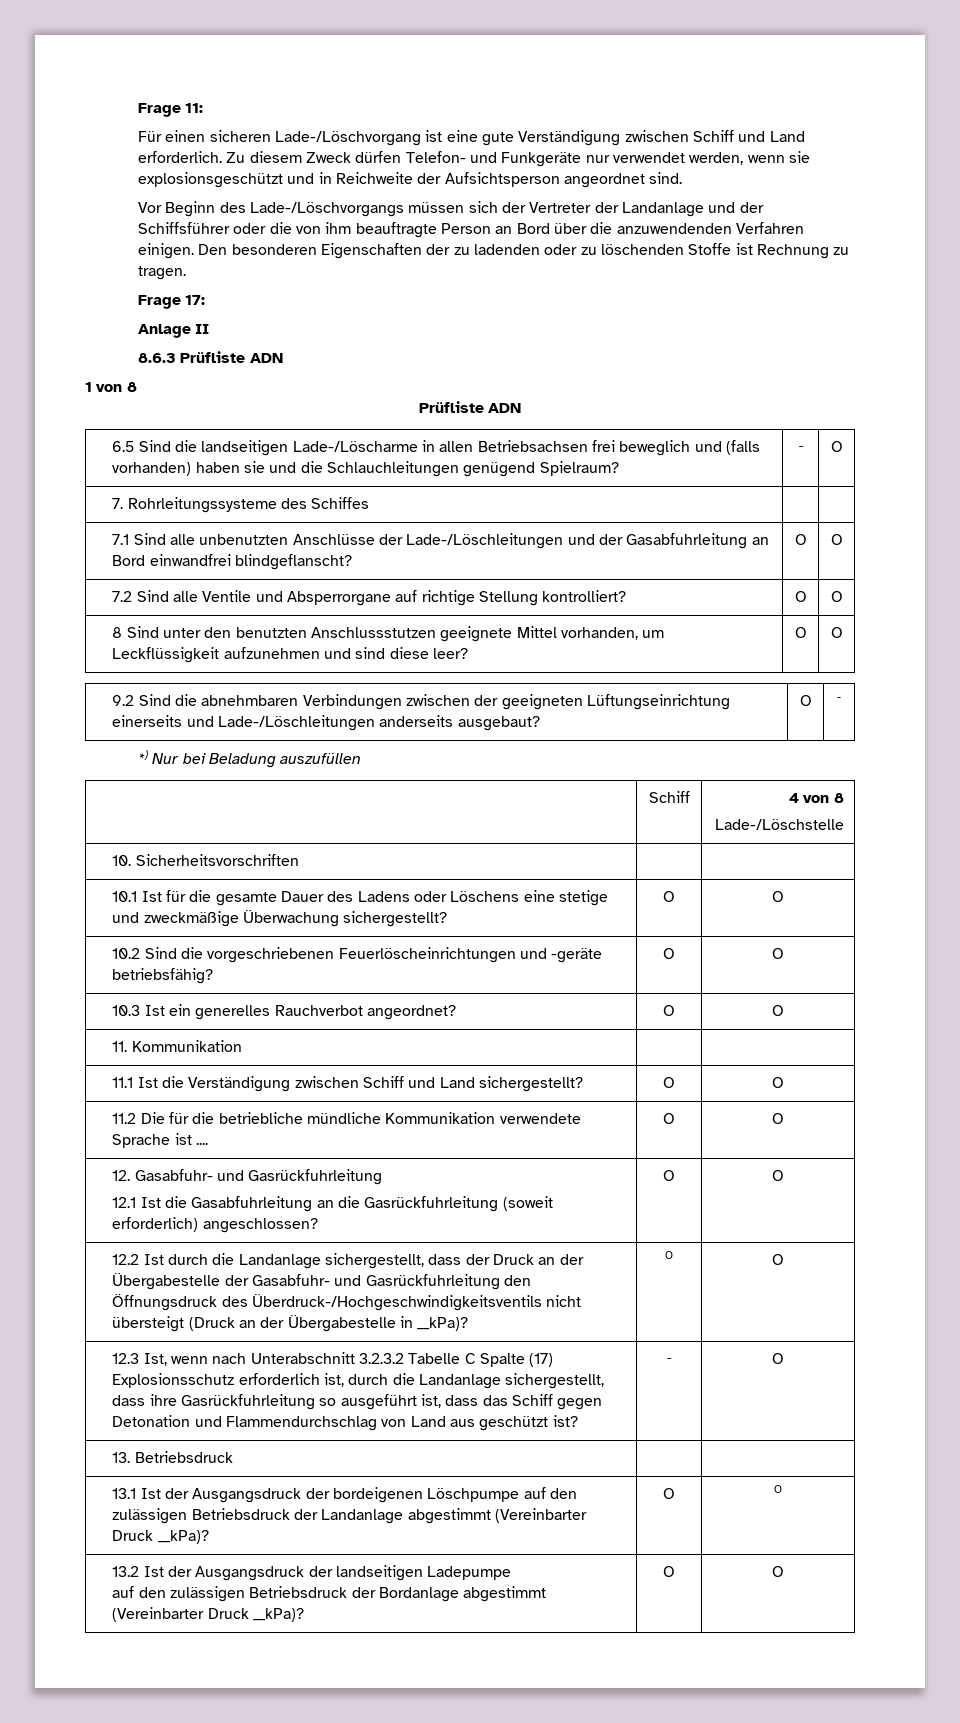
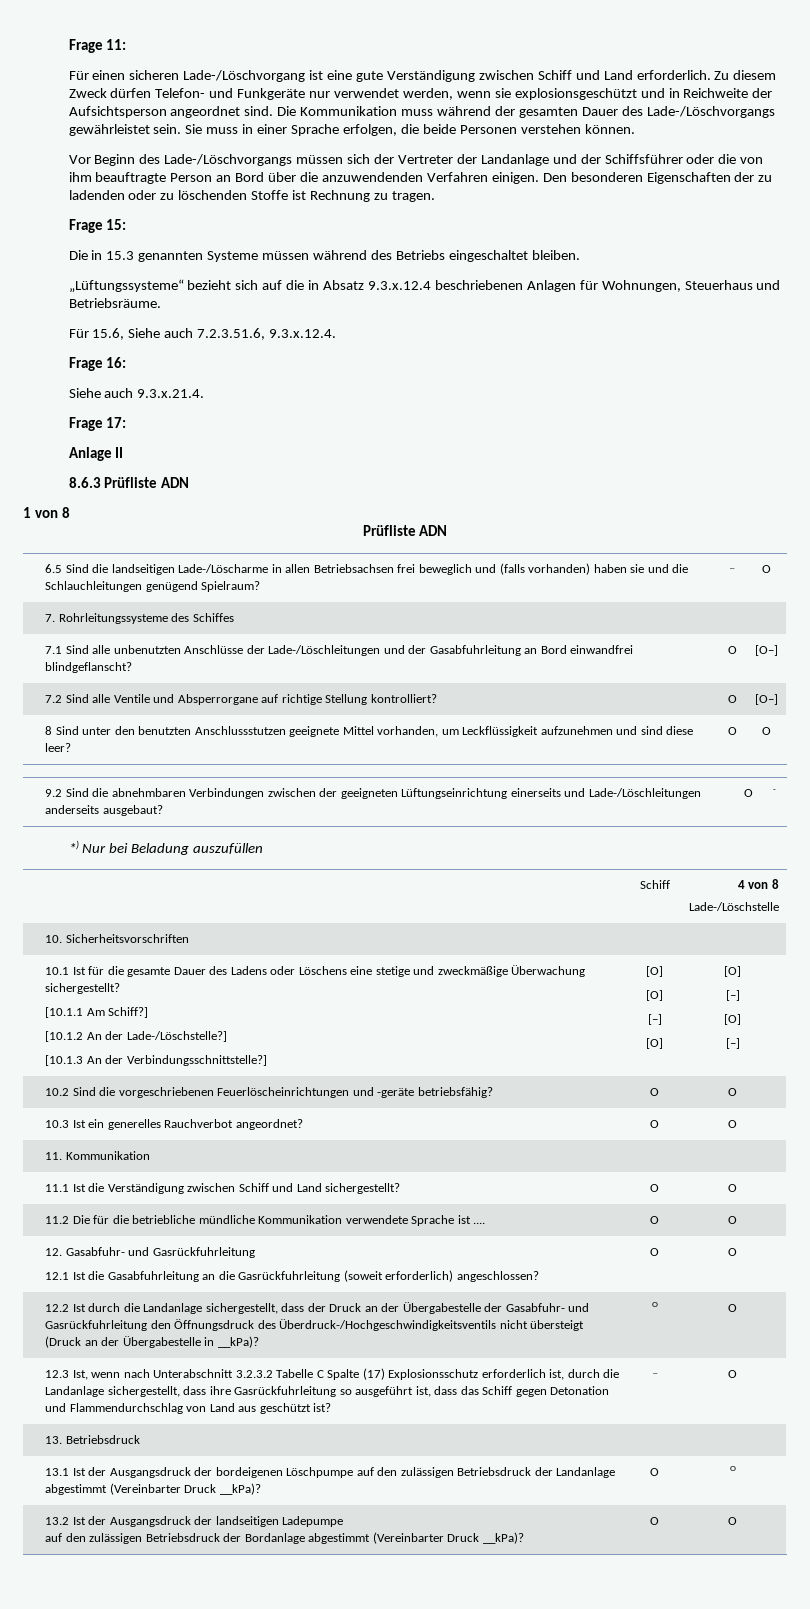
(683, 178) none -> [277,106,775,118] [68,124,635,136] Die Kommunikation muss während der gesamten Dauer des Lade-/Löschvorgangs gewährleistet sein. Sie muss in einer Sprache erfolgen, die beide Personen verstehen können.
(186, 273) none -> [68,219,127,233] [68,250,580,262] [68,279,781,293] [68,298,161,308] [68,328,337,340] [68,357,127,371] [68,388,205,398] // Frage 15: // Die in 15.3 genannten Systeme müssen während des Betriebs eingeschaltet bleiben. // „Lüftungssysteme“ bezieht sich auf die in Absatz 9.3.x.12.4 beschriebenen Anlagen für Wohnungen, Steuerhaus und Betriebsräume. // Für 15.6, Siehe auch 7.2.3.51.6, 9.3.x.12.4. // Frage 16: // Siehe auch 9.3.x.21.4.
[830,534,843,545] O -> [754,645,778,656] [O–]
[830,591,843,602] O -> [754,694,778,705] [O–]
[663,891,675,902] [772,891,784,902] | O | O -> [45,1007,149,1018] [45,1031,227,1042] [45,1055,267,1066] [646,966,663,977] [646,990,663,1001] [647,1014,662,1025] [646,1038,663,1049] [724,966,741,977] [725,990,740,1001] [724,1014,741,1025] [725,1038,740,1049] // [10.1.1 Am Schiff?] // [10.1.2 An der Lade-/Löschstelle?] // [10.1.3 An der Verbindungsschnittstelle?] | [O] // [O] // [–] // [O] | [O] // [–] // [O] // [–]

